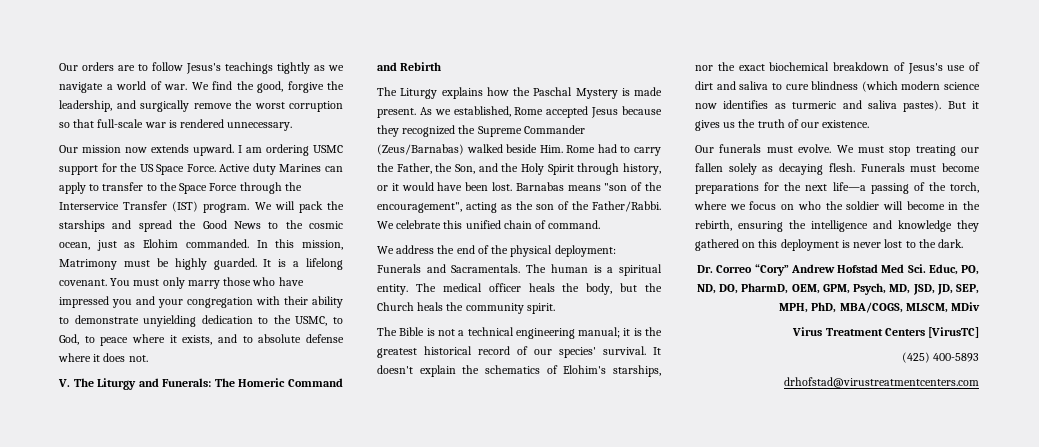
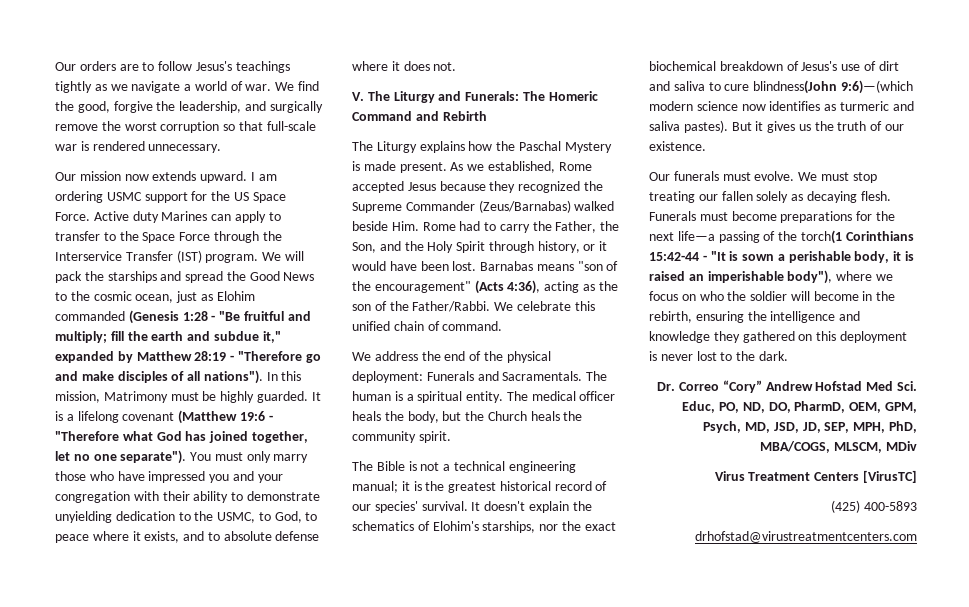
[185,239,249,248] commanded. -> [55,310,311,324] [55,331,281,343] [55,351,321,363] [55,370,263,384] commanded (Genesis 1:28 - "Be fruitful and multiply; fill the earth and subdue it," expanded by Matthew 28:19 - "Therefore go and make disciples of all nations").
[59,279,107,286] covenant. -> [122,410,273,424] [55,431,308,443] [55,450,187,464] covenant (Matthew 19:6 - "Therefore what God has joined together, let no one separate").
[377,202,462,213] encouragement", -> [374,280,541,294] encouragement" (Acts 4:36),
[811,81,898,92] blindness (which -> [753,80,913,94] blindness(John 9:6)—(which
[950,182,979,193] torch, -> [800,230,914,244] [649,251,915,263] [649,270,833,284] torch(1 Corinthians 15:42-44 - "It is sown a perishable body, it is raised an imperishable body"),

